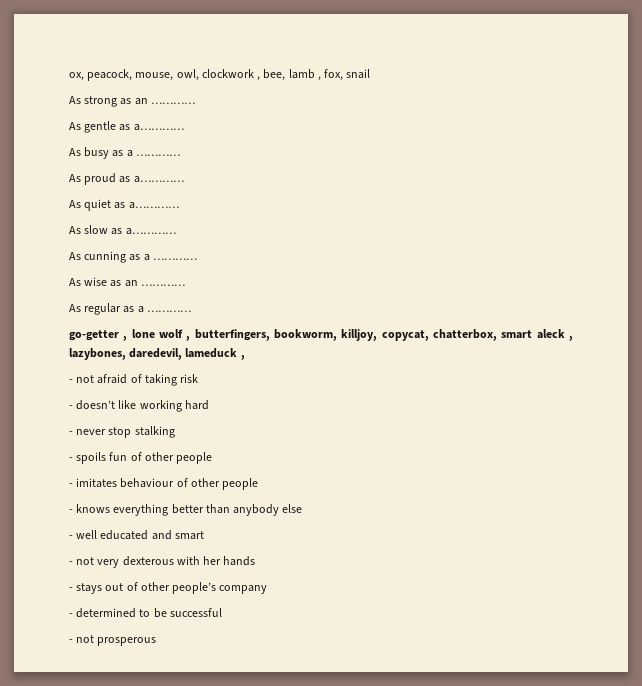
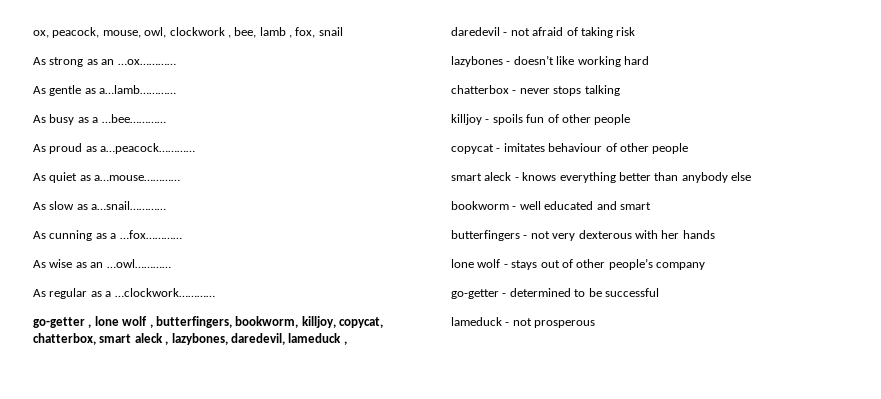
[150,102,195,104] ………… -> [117,59,176,65] …ox…………
[133,124,184,131] a………… -> [99,85,177,94] a…lamb…………
[135,154,180,156] ………… -> [101,114,166,123] …bee…………
[133,176,184,183] a………… -> [100,143,196,154] a…peacock…………
[128,202,179,209] a………… -> [94,175,181,181] a…mouse…………
[125,228,176,235] a………… -> [91,201,167,210] a…snail…………
[152,258,197,260] ………… -> [119,230,182,239] …fox…………
[140,284,185,286] ………… -> [106,259,171,268] …owl…………
[146,310,191,312] ………… -> [114,288,215,297] …clockwork…………
(245, 357) none -> [451,27,500,36] daredevil
(199, 378) none -> [451,56,503,67] lazybones
(209, 405) none -> [451,85,509,94] chatterbox
[108,426,175,438] stop stalking // -> [553,85,620,96] [451,114,482,125] stops talking // killjoy
(213, 458) none -> [451,144,494,154] copycat
(259, 484) none -> [451,172,512,181] smart aleck
(303, 508) none -> [451,201,509,210] bookworm
(204, 535) none -> [451,230,520,241] butterfingers
(256, 561) none -> [451,259,501,268] lone wolf
(268, 589) none -> [451,289,499,299] go-getter
(222, 612) none -> [451,317,502,326] lameduck

